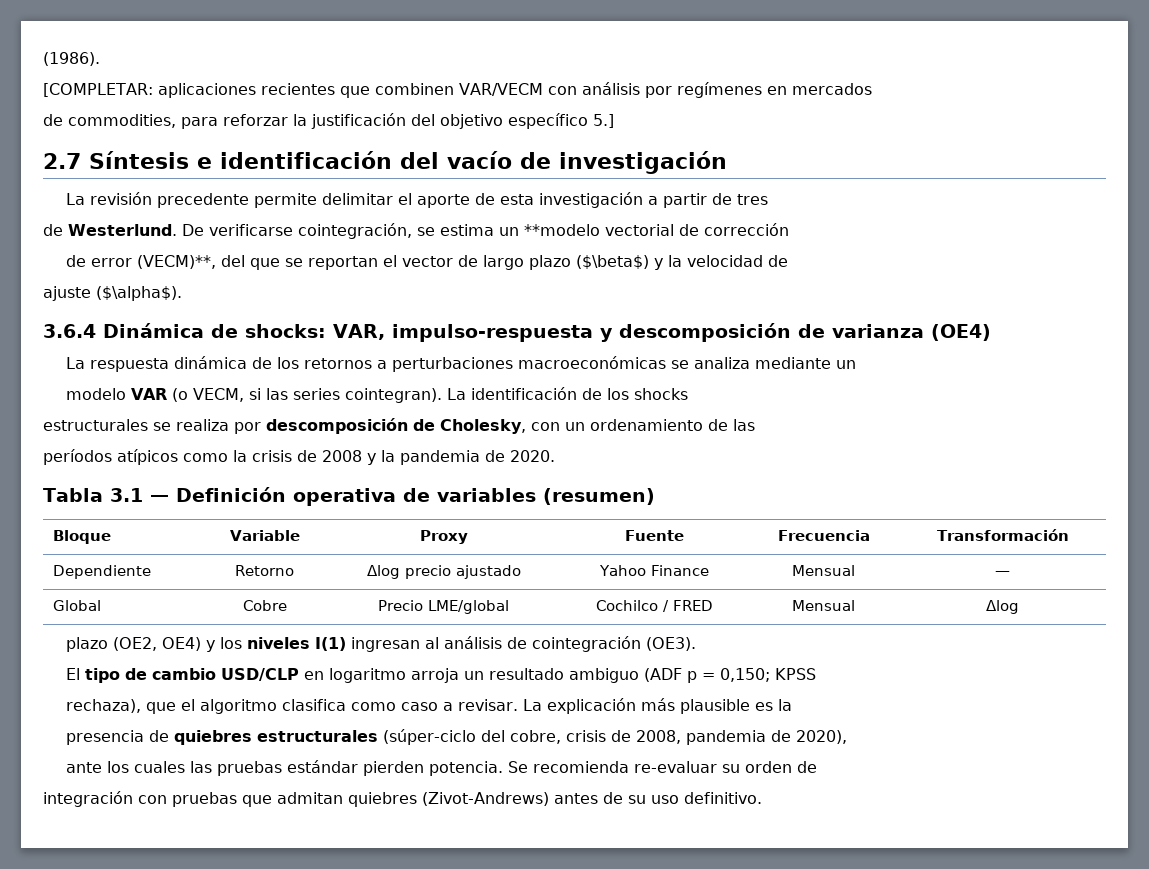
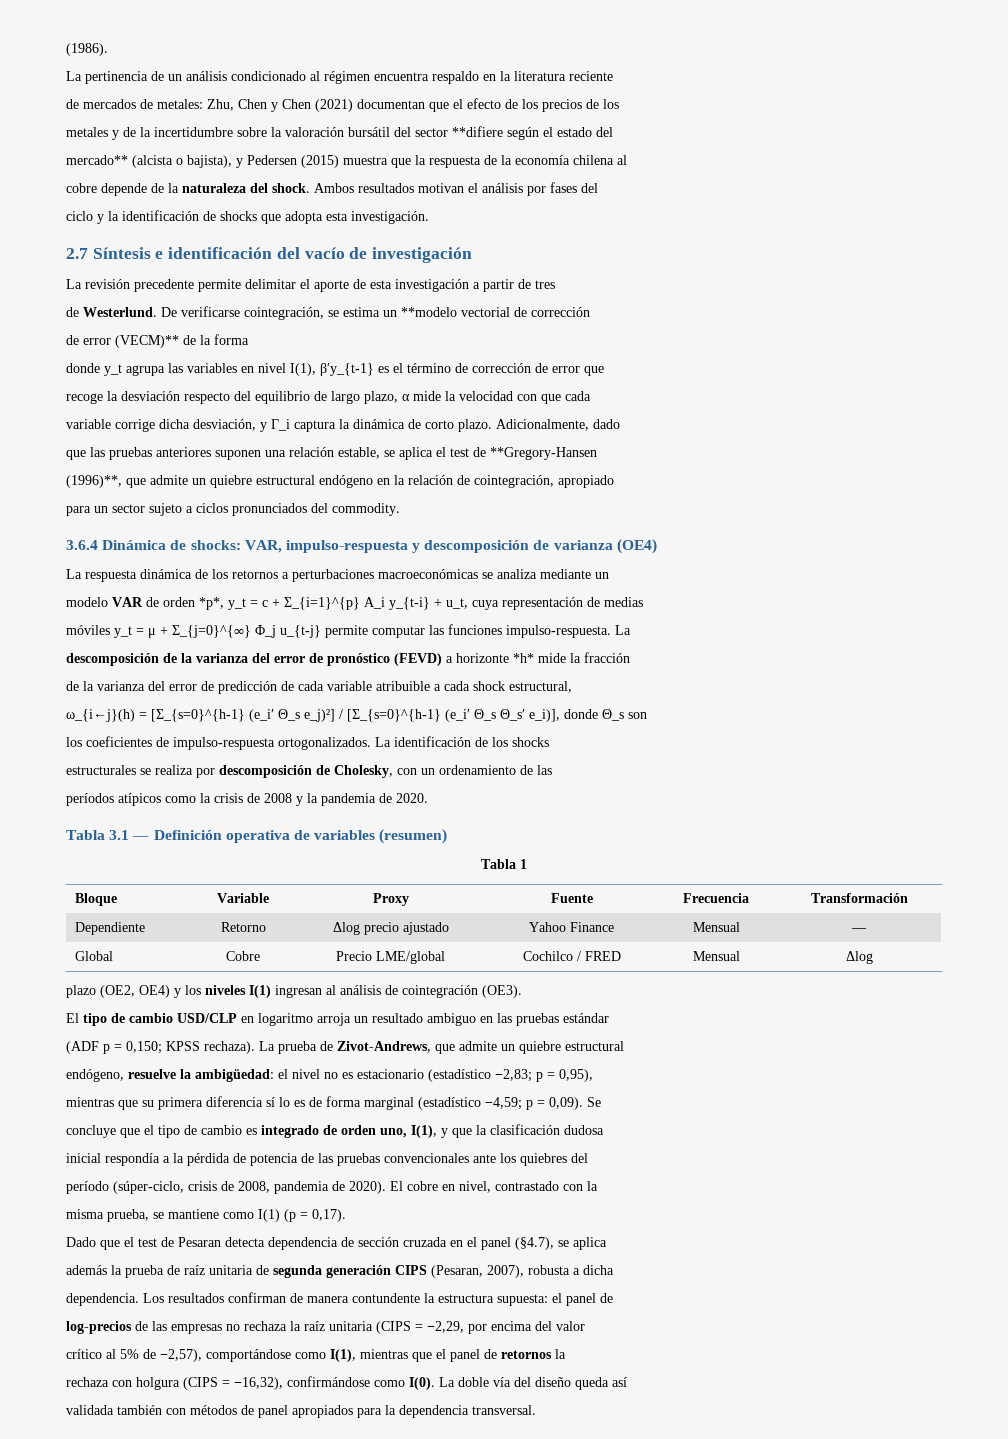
[43,82,872,98] [43,113,614,129] [COMPLETAR: aplicaciones recientes que combinen VAR/VECM con análisis por regímenes en mercados // de commodities, para reforzar la justificación del objetivo específico 5.] -> [66,71,613,84] [66,98,619,112] [66,126,613,140] [66,155,627,168] [66,182,598,196] [66,210,429,224] La pertinencia de un análisis condicionado al régimen encuentra respaldo en la literatura reciente // de mercados de metales: Zhu, Chen y Chen (2021) documentan que el efecto de los precios de los // metales y de la incertidumbre sobre la valoración bursátil del sector **difiere según el estado del // mercado** (alcista o bajista), y Pedersen (2015) muestra que la respuesta de la economía chilena al // cobre depende de la naturaleza del shock. Ambos resultados motivan el análisis por fases del // ciclo y la identificación de shocks que adopta esta investigación.
[137,255,789,270] [43,286,182,301] (VECM)**, del que se reportan el vector de largo plazo ($\beta$) y la velocidad de // ajuste ($\alpha$). -> [115,334,249,348] [66,363,604,376] [66,391,591,404] [66,419,620,432] [66,447,597,460] [66,475,614,488] [66,503,400,516] (VECM)** de la forma // donde y_t agrupa las variables en nivel I(1), β′y_{t-1} es el término de corrección de error que // recoge la desviación respecto del equilibrio de largo plazo, α mide la velocidad con que cada // variable corrige dicha desviación, y Γ_i captura la dinámica de corto plazo. Adicionalmente, dado // que las pruebas anteriores suponen una relación estable, se aplica el test de **Gregory-Hansen // (1996)**, que admite un quiebre estructural endógeno en la relación de cointegración, apropiado // para un sector sujeto a ciclos pronunciados del commodity.
[172,388,443,403] (o VECM, si las series cointegran). -> [146,597,643,610] [66,624,631,638] [66,652,630,666] [66,681,572,694] [66,709,647,722] [66,736,371,750] de orden *p*, y_t = c + Σ_{i=1}^{p} A_i y_{t-i} + u_t, cuya representación de medias // móviles y_t = μ + Σ_{j=0}^{∞} Φ_j u_{t-j} permite computar las funciones impulso-respuesta. La // descomposición de la varianza del error de pronóstico (FEVD) a horizonte *h* mide la fracción // de la varianza del error de predicción de cada variable atribuible a cada shock estructural, // ω_{i←j}(h) = [Σ_{s=0}^{h-1} (e_i′ Θ_s e_j)²] / [Σ_{s=0}^{h-1} (e_i′ Θ_s Θ_s′ e_i)], donde Θ_s son // los coeficientes de impulso-respuesta ortogonalizados.
(655, 496) none -> [481,859,527,869] // Tabla 1
(640, 675) none -> [480,1013,609,1026] en las pruebas estándar //
[66,698,793,714] [66,729,562,745] // rechaza), que el algoritmo clasifica como caso a revisar. La explicación más plausible es la // presencia de quiebres estructurales (súper-ciclo del cobre, -> [204,1041,624,1054] [66,1069,593,1082] [66,1096,601,1110] [66,1124,604,1138] [66,1153,588,1166] [66,1181,184,1194] rechaza). La prueba de Zivot-Andrews, que admite un quiebre estructural // endógeno, resuelve la ambigüedad: el nivel no es estacionario (estadístico −2,83; p = 0,95), // mientras que su primera diferencia sí lo es de forma marginal (estadístico −4,59; p = 0,09). Se // concluye que el tipo de cambio es integrado de orden uno, I(1), y que la clasificación dudosa // inicial respondía a la pérdida de potencia de las pruebas convencionales ante los quiebres del // período (súper-ciclo,
[796,730,848,744] [66,760,818,776] [43,791,762,807] 2020), // ante los cuales las pruebas estándar pierden potencia. Se recomienda re-evaluar su orden de // integración con pruebas que admitan quiebres (Zivot-Andrews) antes de su uso definitivo. -> [349,1181,598,1194] [66,1209,346,1222] [66,1237,607,1250] [66,1265,614,1278] [66,1292,613,1306] [66,1321,585,1334] [66,1349,566,1362] [66,1376,627,1390] [66,1405,536,1418] 2020). El cobre en nivel, contrastado con la // misma prueba, se mantiene como I(1) (p = 0,17). // Dado que el test de Pesaran detecta dependencia de sección cruzada en el panel (§4.7), se aplica // además la prueba de raíz unitaria de segunda generación CIPS (Pesaran, 2007), robusta a dicha // dependencia. Los resultados confirman de manera contundente la estructura supuesta: el panel de // log-precios de las empresas no rechaza la raíz unitaria (CIPS = −2,29, por encima del valor // crítico al 5% de −2,57), comportándose como I(1), mientras que el panel de retornos la // rechaza con holgura (CIPS = −16,32), confirmándose como I(0). La doble vía del diseño queda así // validada también con métodos de panel apropiados para la dependencia transversal.

